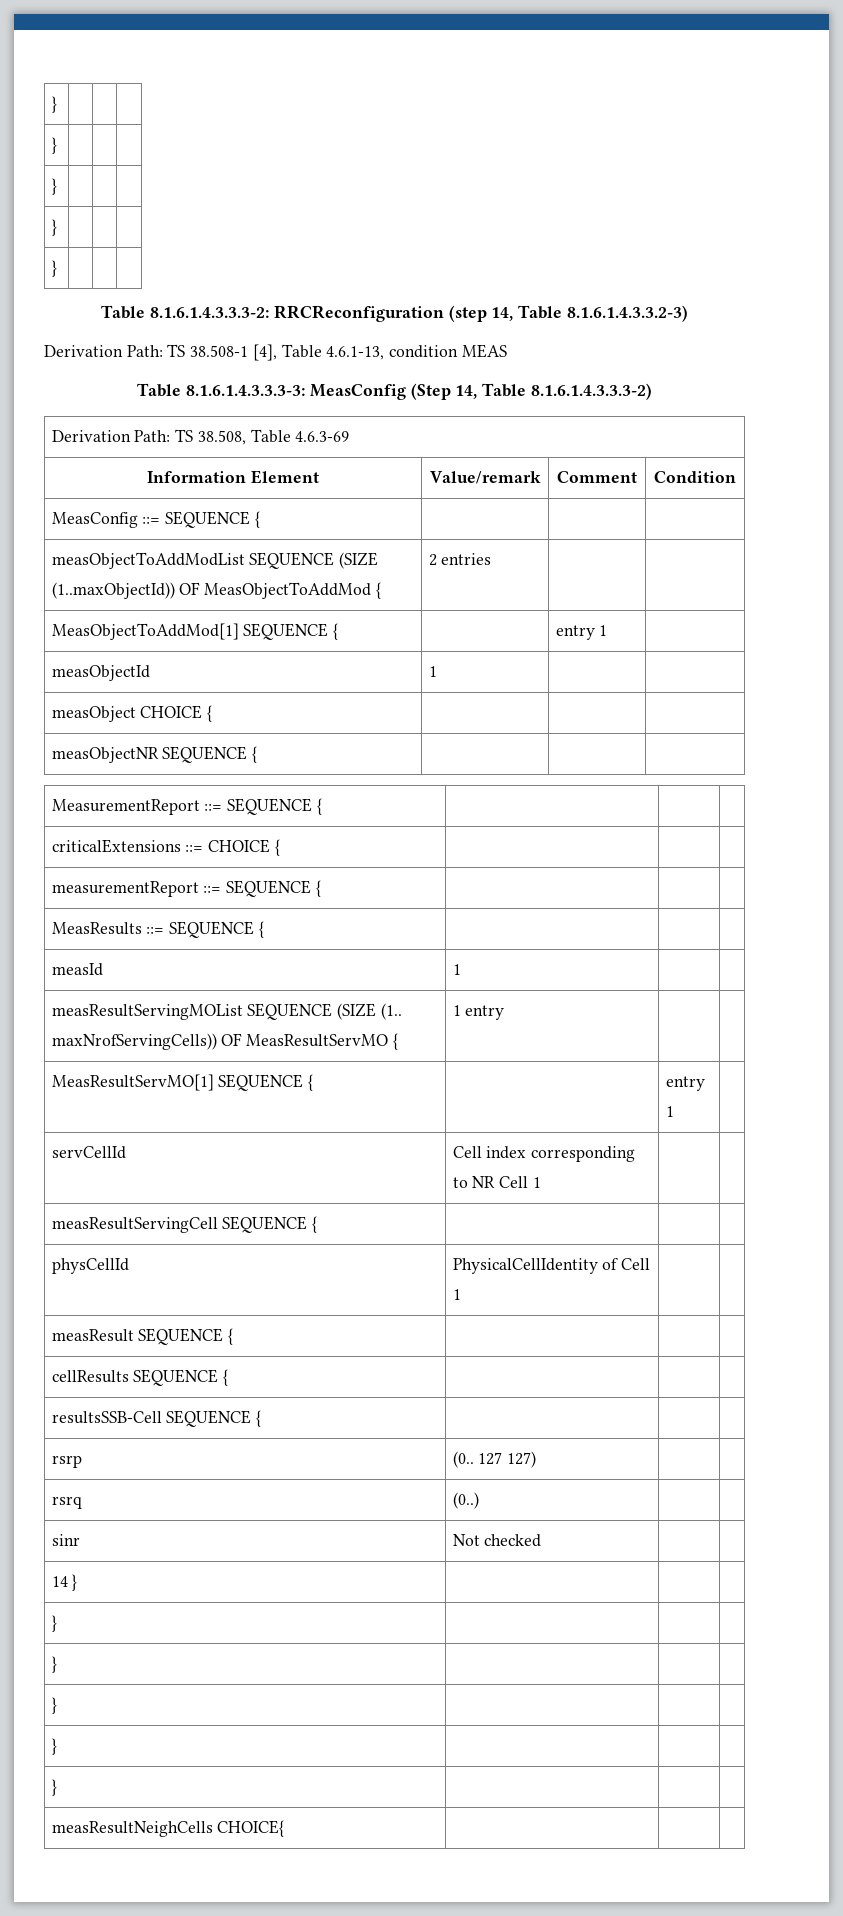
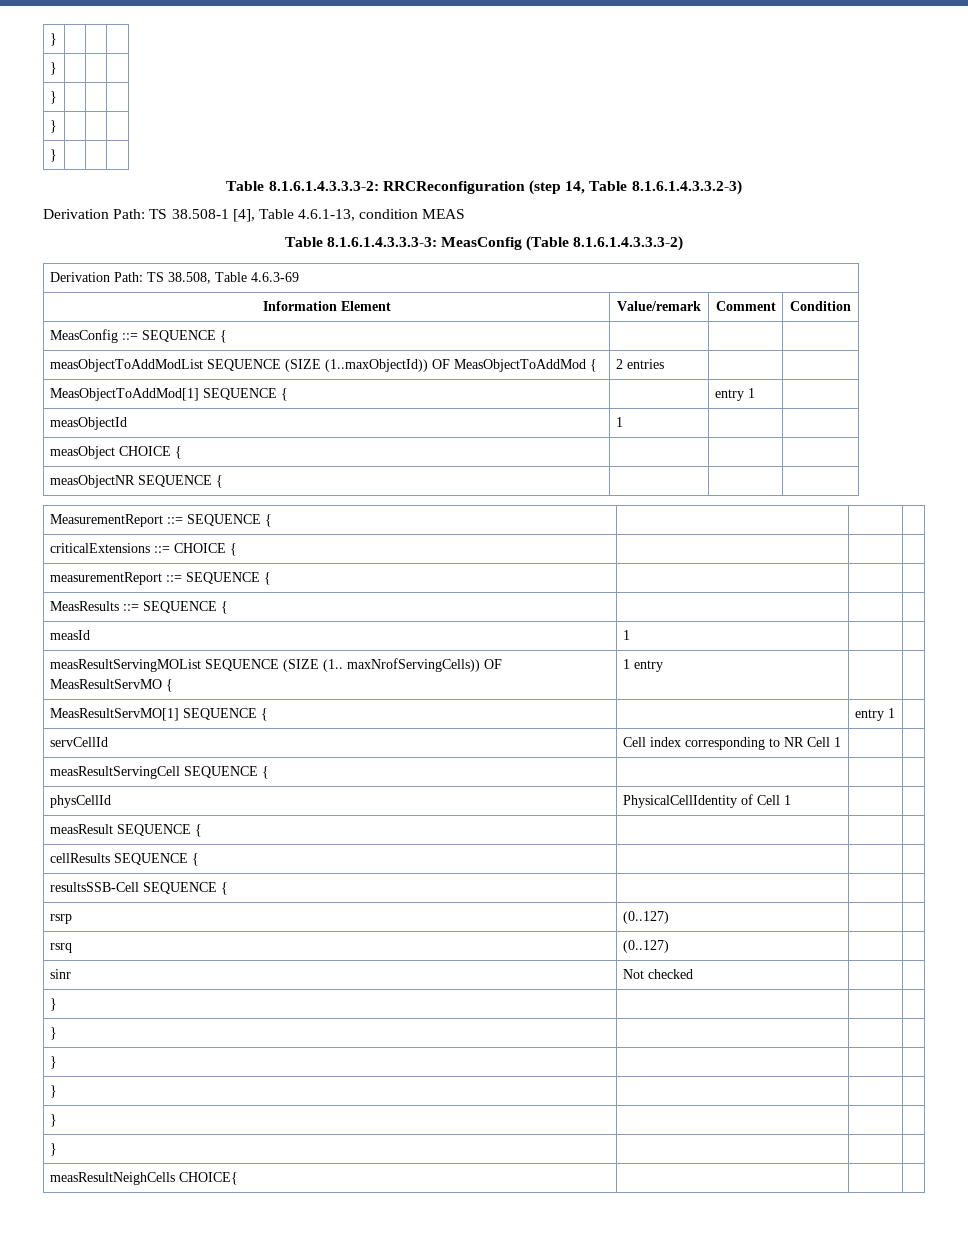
[410,383,526,400] (Step 14, Table -> [526,236,570,251] (Table
[452,1451,537,1468] (0.. 127 127) -> [622,911,669,924] (0..127)
[452,1492,479,1509] (0..) -> [622,940,669,953] (0..127)
[51,1576,68,1587] 14 -> (693, 974) none

